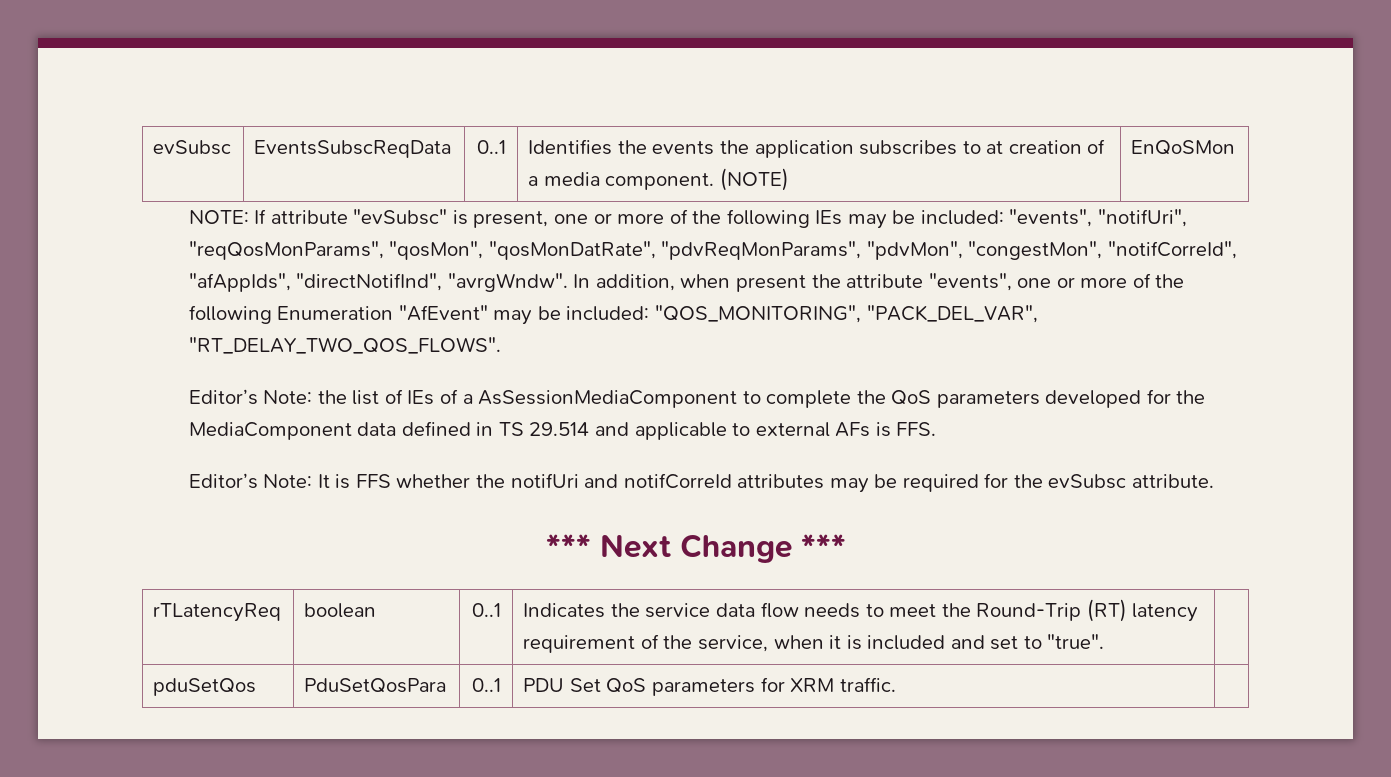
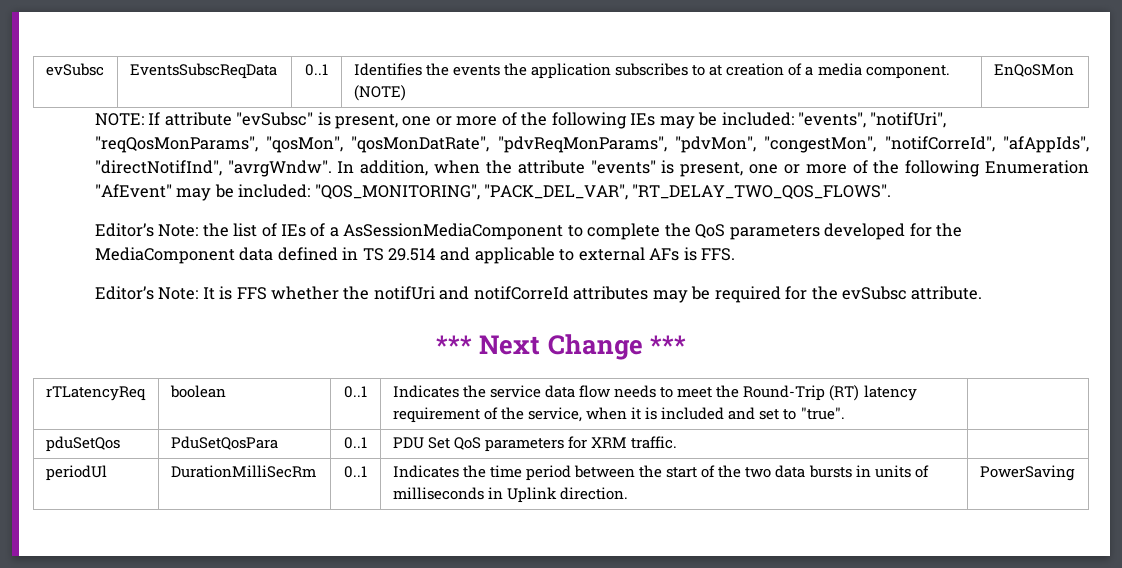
[735,275,806,292] present -> (481, 167) none
[928,273,1012,291] "events", -> [590,160,744,177] "events" is present,
(896, 684) none -> [45,465,107,481] [170,465,316,478] [344,466,367,478] [392,465,929,481] [392,487,629,503] [979,465,1075,481] // periodUl | DurationMilliSecRm | 0..1 | Indicates the time period between the start of the two data bursts in units of milliseconds in Uplink direction. | PowerSaving

